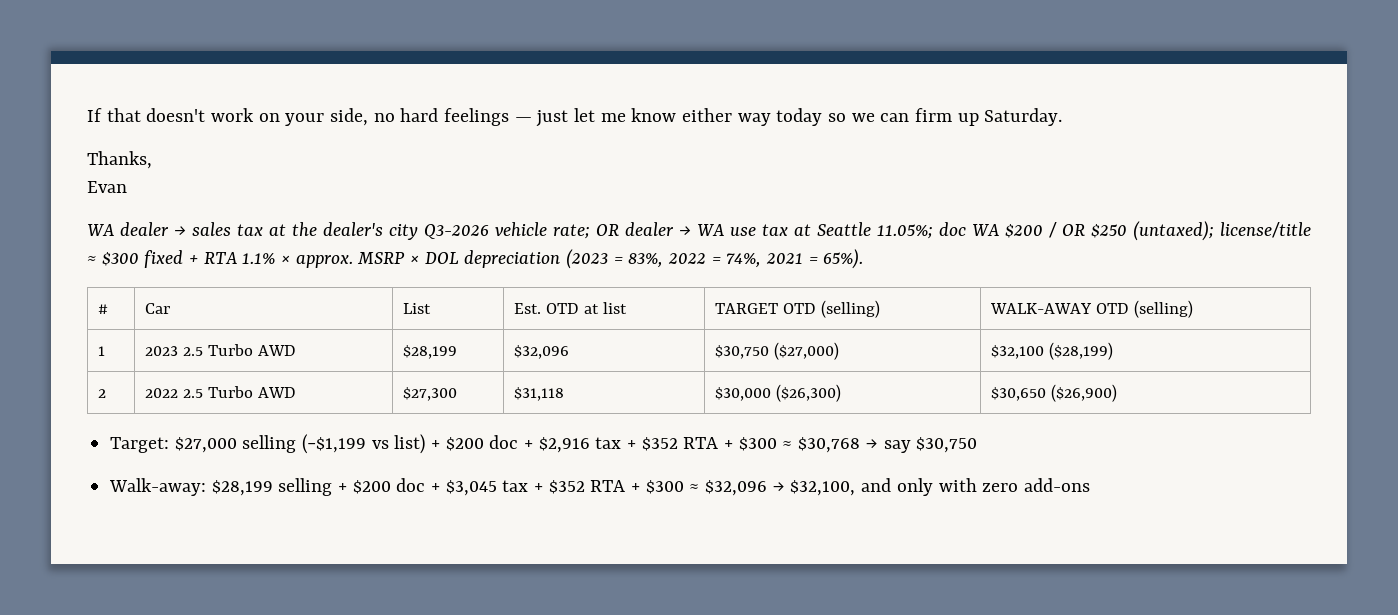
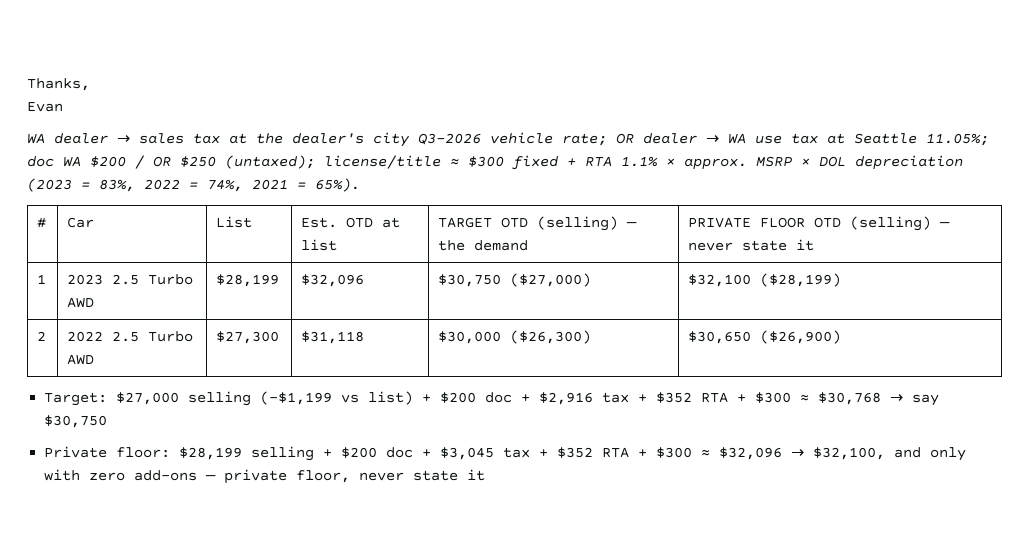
[87,108,1063,127] If that doesn't work on your side, no hard feelings — just let me know either way today so we can firm up Saturday. // -> (27, 84) none
[989,300,1194,318] | WALK-AWAY OTD (selling) -> [626,222,638,227] [438,240,529,251] [688,216,951,231] [688,239,815,251] — the demand | PRIVATE FLOOR OTD (selling) — never state it
[109,478,207,496] Walk-away: -> [44,446,171,458] Private floor:
(1090, 485) none -> [205,469,486,484] — private floor, never state it

